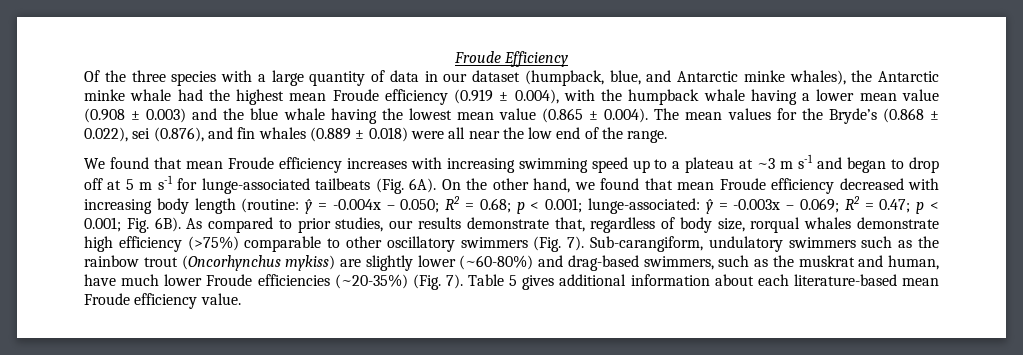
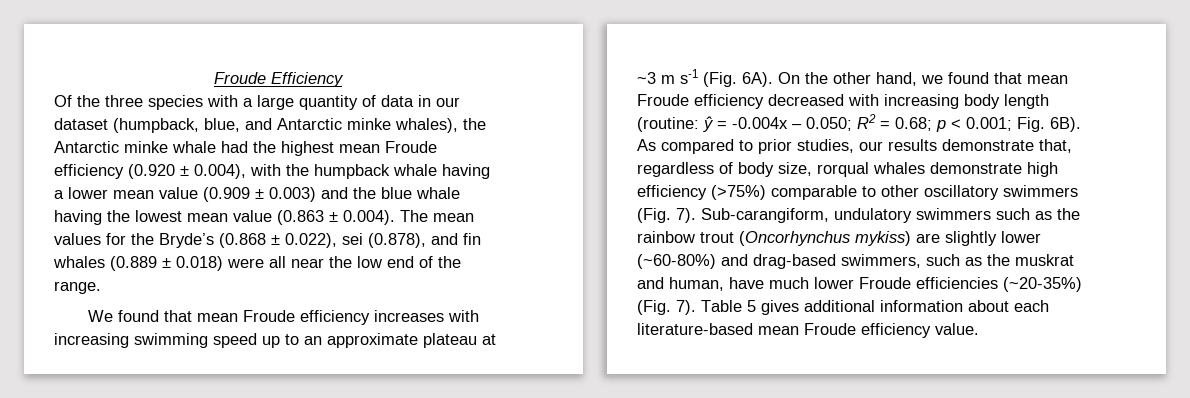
[454,89,494,104] (0.919 -> [128,164,175,179] (0.920
[84,108,125,123] (0.908 -> [203,187,250,202] (0.909
[542,108,584,123] (0.865 -> [277,210,324,225] (0.863
[153,127,204,142] (0.876), -> [368,233,426,248] (0.878),
[672,161,681,169] a -> [304,333,418,348] an approximate
[817,157,940,173] [84,175,371,194] and began to drop off at 5 m s-1 for lunge-associated tailbeats -> (698, 76) none
[588,196,939,214] [84,217,121,232] lunge-associated: ŷ = -0.003x – 0.069; R2 = 0.47; p < 0.001; -> (1012, 124) none

